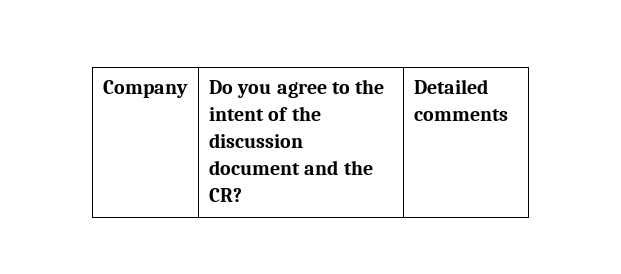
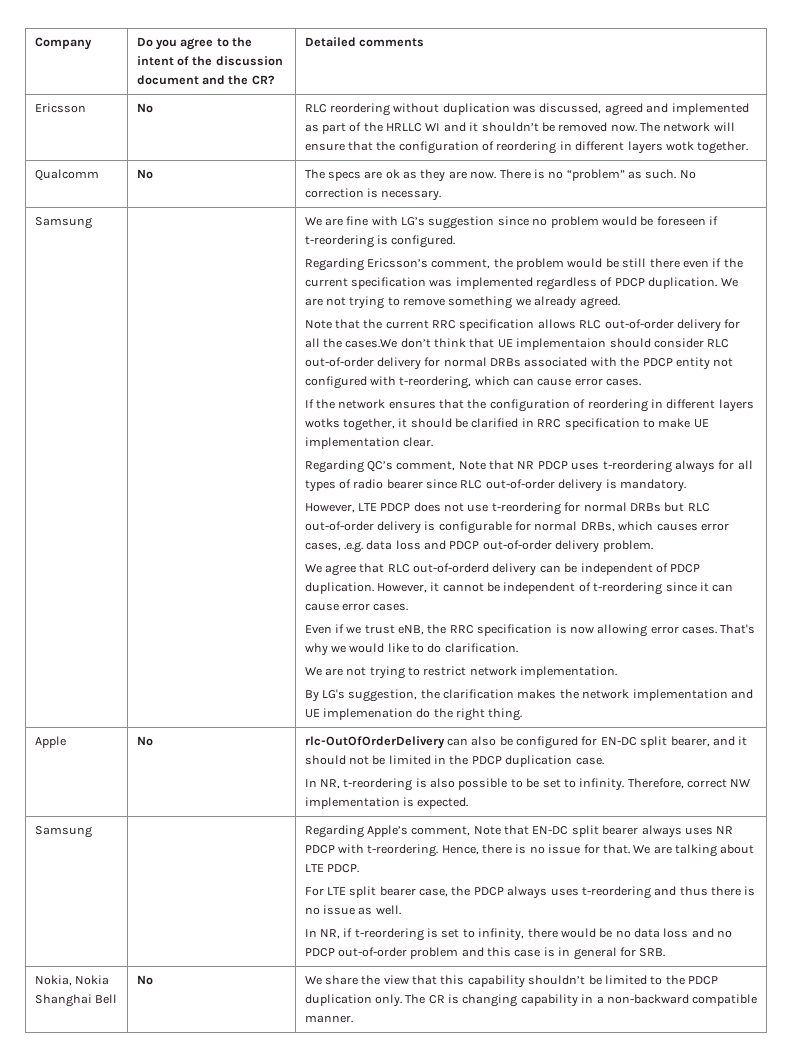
(508, 115) none -> [34,103,86,113] [136,103,153,113] [304,103,749,116] [304,122,735,134] [304,141,749,154] [34,169,99,181] [136,169,153,179] [304,169,696,182] [304,188,442,201] [34,217,92,229] [304,216,719,229] [304,235,456,248] [304,258,743,271] [304,277,738,290] [304,296,620,309] [304,319,741,332] [304,338,730,350] [304,357,734,370] [304,376,642,389] [304,399,754,412] [304,418,709,431] [304,437,433,449] [304,460,753,473] [304,479,686,492] [304,502,710,515] [304,521,729,534] [304,540,653,553] [304,563,701,576] [304,582,734,595] [304,603,409,611] [304,624,756,637] [304,643,518,656] [304,666,618,679] [304,689,753,702] [304,708,523,721] [34,736,66,748] [136,736,153,746] [304,736,748,749] [304,755,604,767] [304,778,751,791] [304,797,469,809] [34,826,92,838] [304,825,734,838] [304,844,755,857] [304,864,359,873] [304,886,756,899] [304,905,401,915] [304,928,733,941] [304,947,666,960] [34,975,109,986] [34,994,117,1007] [136,975,153,985] [304,975,719,988] [304,994,758,1007] [304,1015,353,1023] // Ericsson | No | RLC reordering without duplication was discussed, agreed and implemented as part of the HRLLC WI and it shouldn’t be removed now. The network will ensure that the configuration of reordering in different layers wotk together. // Qualcomm | No | The specs are ok as they are now. There is no “problem” as such. No correction is necessary. // Samsung | | We are fine with LG’s suggestion since no problem would be foreseen if t-reordering is configured. // Regarding Ericsson’s comment, the problem would be still there even if the current specification was implemented regardless of PDCP duplication. We are not trying to remove something we already agreed. // Note that the current RRC specification allows RLC out-of-order delivery for all the cases.We don’t think that UE implementaion should consider RLC out-of-order delivery for normal DRBs associated with the PDCP entity not configured with t-reordering, which can cause error cases. // If the network ensures that the configuration of reordering in different layers wotks together, it should be clarified in RRC specification to make UE implementation clear. // Regarding QC’s comment, Note that NR PDCP uses t-reordering always for all types of radio bearer since RLC out-of-order delivery is mandatory. // However, LTE PDCP does not use t-reordering for normal DRBs but RLC out-of-order delivery is configurable for normal DRBs, which causes error cases, .e.g. data loss and PDCP out-of-order delivery problem. // We agree that RLC out-of-orderd delivery can be independent of PDCP duplication. However, it cannot be independent of t-reordering since it can cause error cases. // Even if we trust eNB, the RRC specification is now allowing error cases. That's why we would like to do clarification. // We are not trying to restrict network implementation. // By LG's suggestion, the clarification makes the network implementation and UE implemenation do the right thing. // Apple | No | rlc-OutOfOrderDelivery can also be configured for EN-DC split bearer, and it should not be limited in the PDCP duplication case. // In NR, t-reordering is also possible to be set to infinity. Therefore, correct NW implementation is expected. // Samsung | | Regarding Apple’s comment, Note that EN-DC split bearer always uses NR PDCP with t-reordering. Hence, there is no issue for that. We are talking about LTE PDCP. // For LTE split bearer case, the PDCP always uses t-reordering and thus there is no issue as well. // In NR, if t-reordering is set to infinity, there would be no data loss and no PDCP out-of-order problem and this case is in general for SRB. // Nokia, Nokia Shanghai Bell | No | We share the view that this capability shouldn’t be limited to the PDCP duplication only. The CR is changing capability in a non-backward compatible manner.

